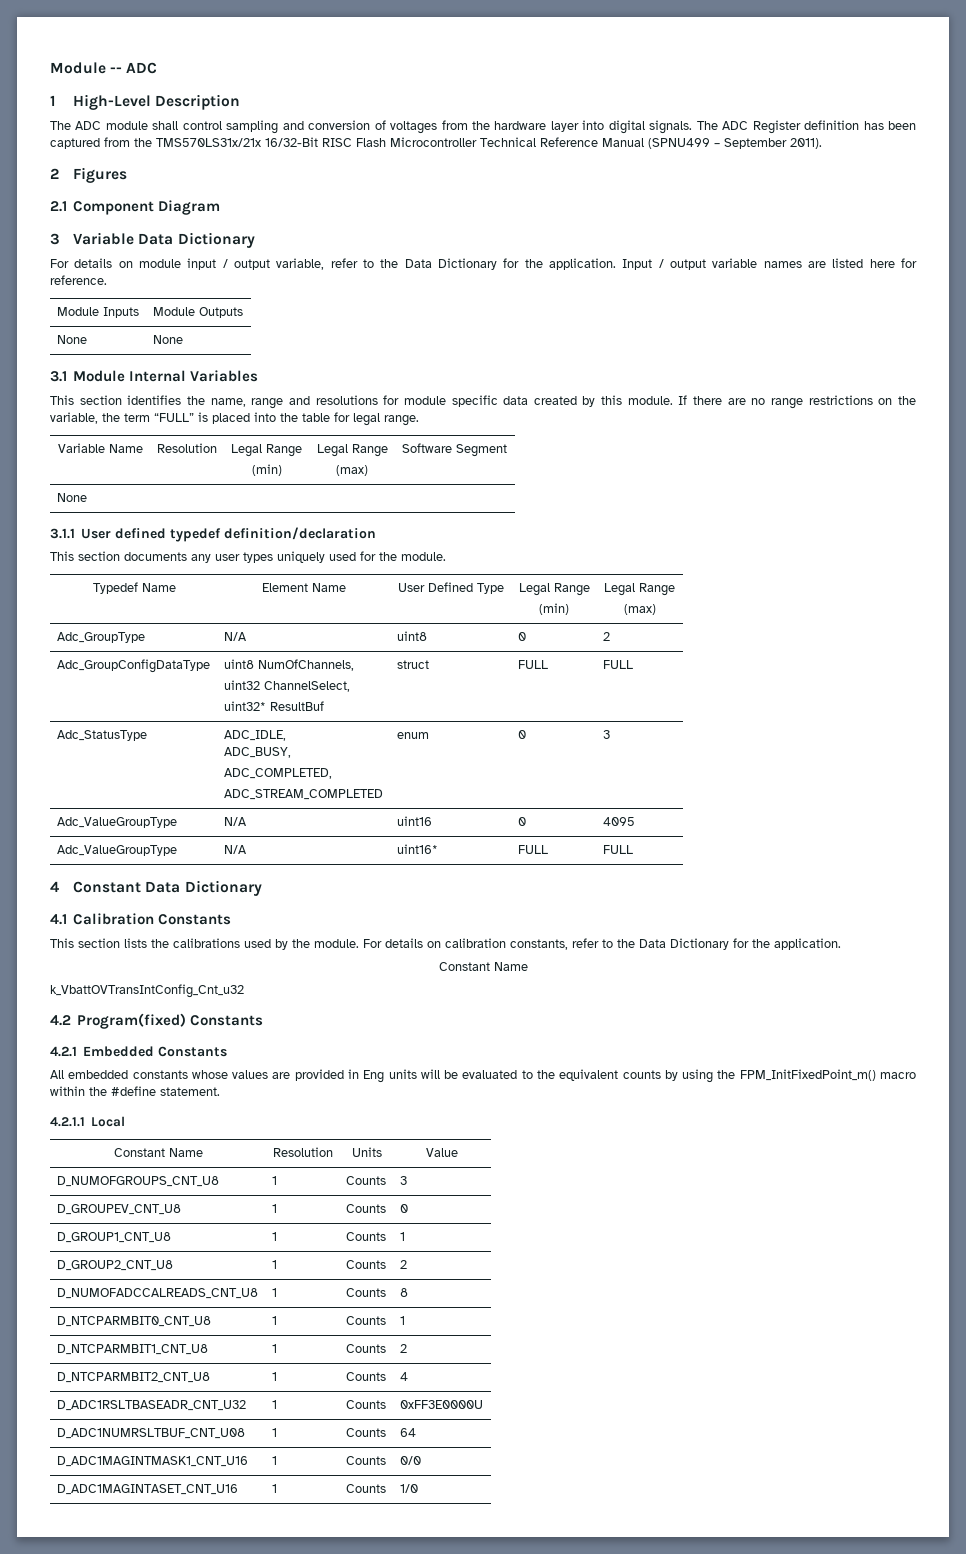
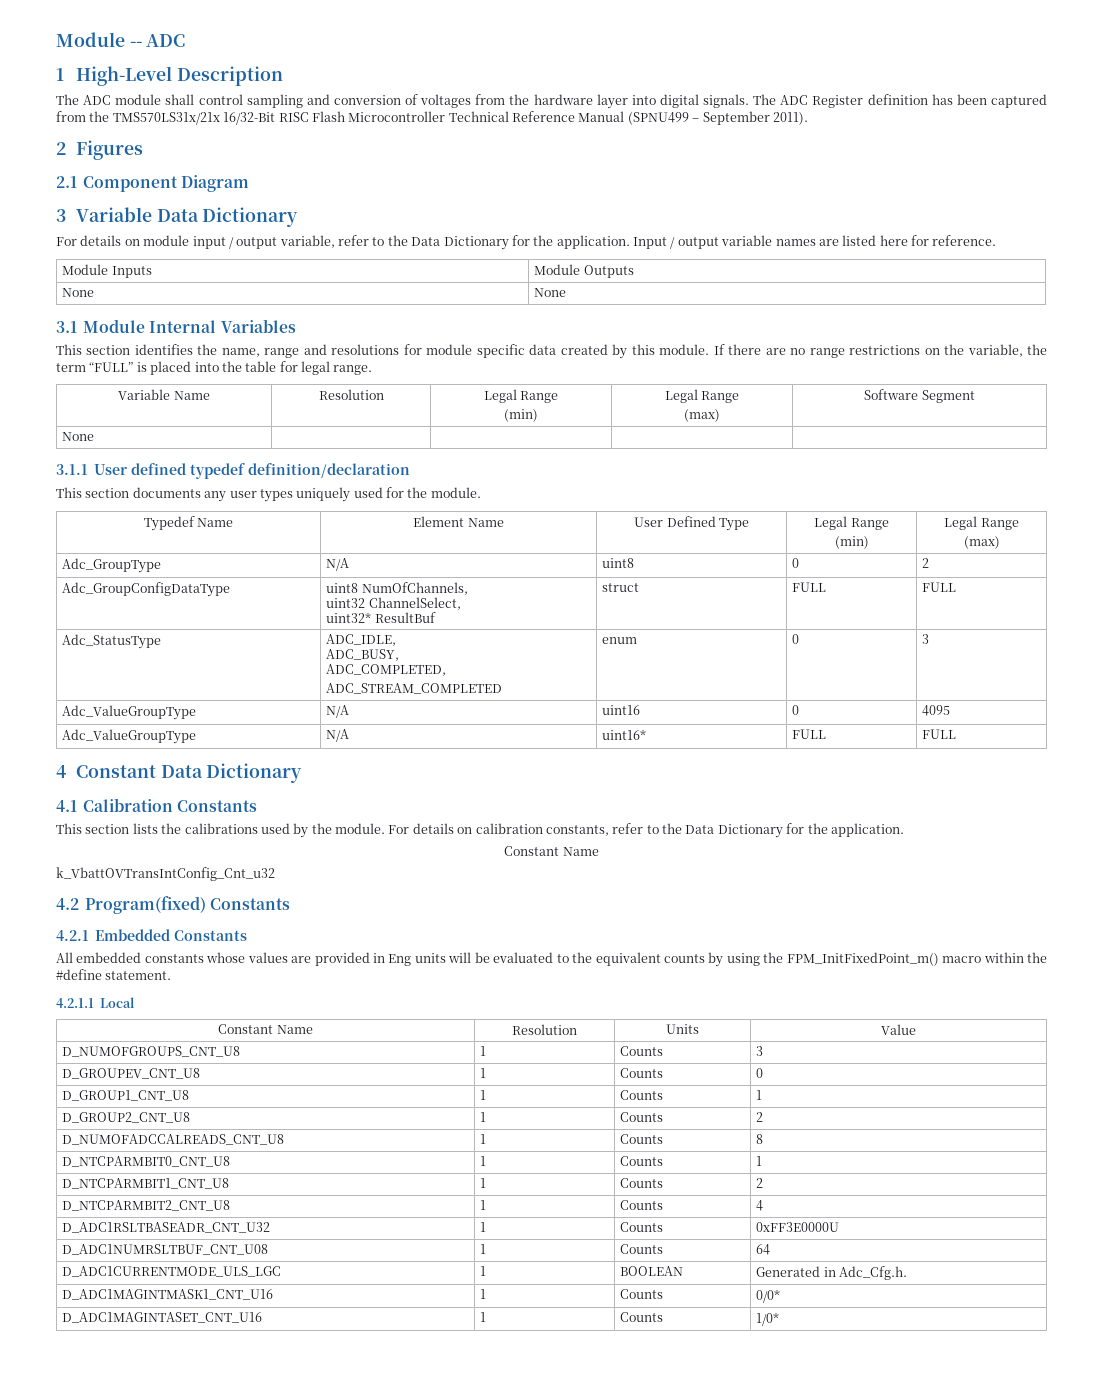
(416, 1432) none -> [62,1266,282,1277] [480,1266,487,1276] [620,1266,684,1276] [756,1266,907,1280] // D_ADC1CURRENTMODE_ULS_LGC | 1 | BOOLEAN | Generated in Adc_Cfg.h.
[399,1456,421,1465] 0/0 -> [756,1289,781,1303] 0/0*
[399,1484,418,1493] 1/0 -> [756,1312,780,1326] 1/0*

